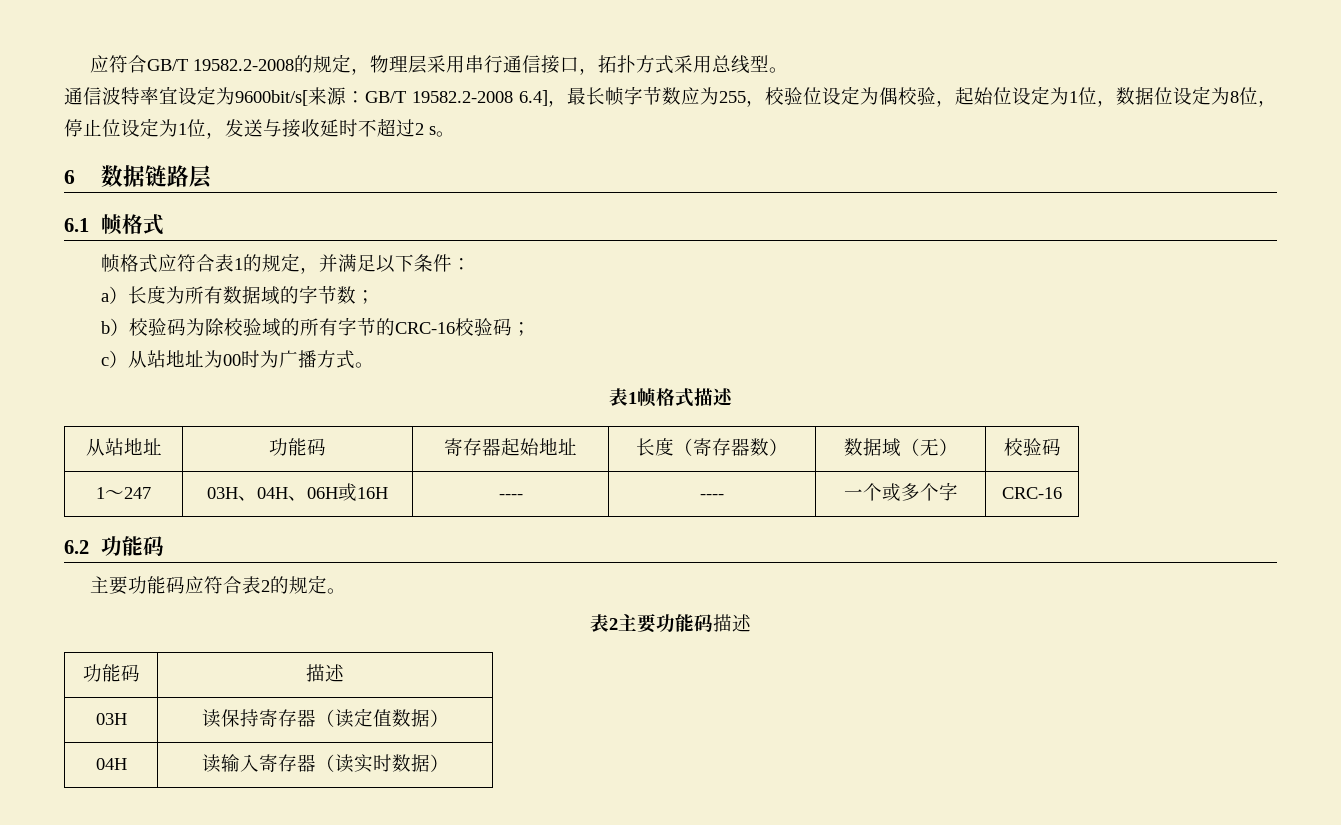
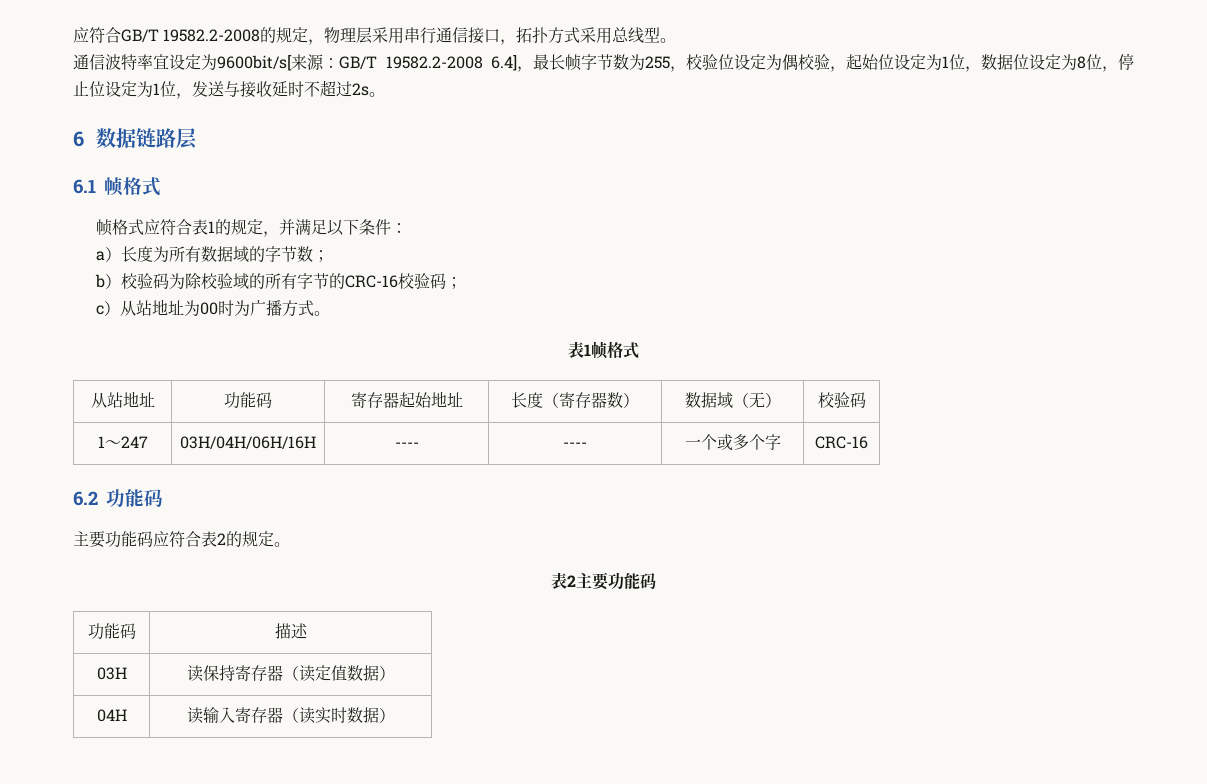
[681,87,700,105] 应 -> (629, 62) none
[415,123,436,135] 2 s -> [352,83,369,96] 2s
[694,388,733,406] 描述 -> (639, 350) none
[206,483,388,501] 03H、04H、06H或16H -> [180,436,316,449] 03H/04H/06H/16H
[713,614,751,632] 描述 -> (656, 581) none

